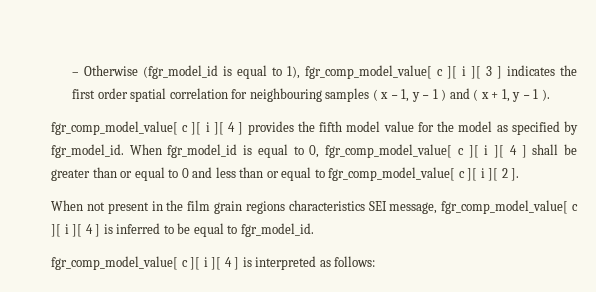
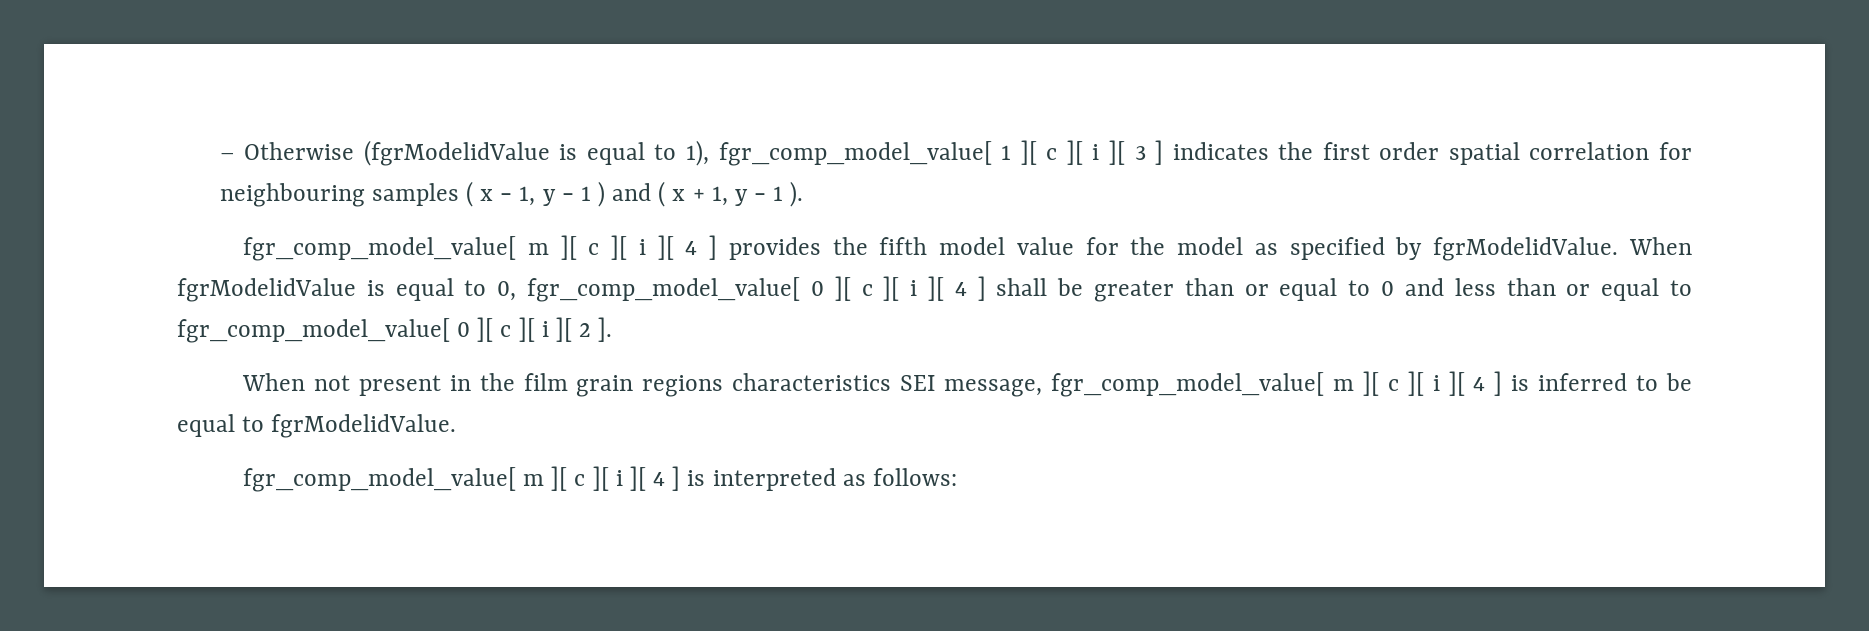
[143,65,219,79] (fgr_model_id -> [363,140,550,166] (fgrModelidValue
(433, 72) none -> [1001,140,1037,165] 1 ][
(178, 128) none -> [527,235,577,260] m ][
[51,144,238,158] fgr_model_id. When fgr_model_id -> [1433,237,1693,261] [177,278,356,302] fgrModelidValue. When fgrModelidValue
(453, 151) none -> [810,276,851,301] 0 ][
(456, 174) none -> [457,317,494,342] 0 ][
(569, 207) none -> [1332,371,1379,396] m ][
[240,223,314,237] [51,256,178,270] fgr_model_id. // fgr_comp_model_value[ -> [271,414,457,438] [242,466,568,492] fgrModelidValue. // fgr_comp_model_value[ m ][

